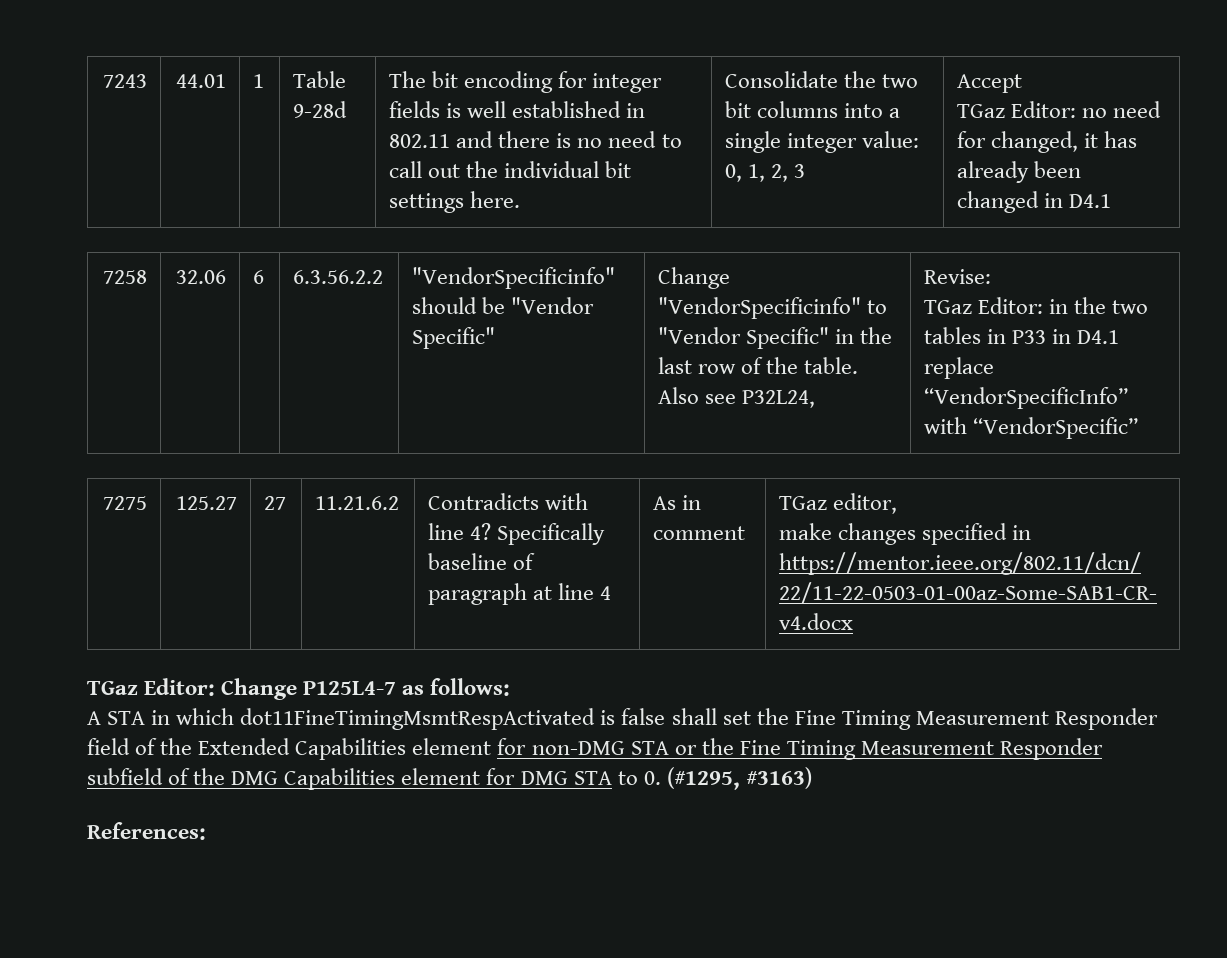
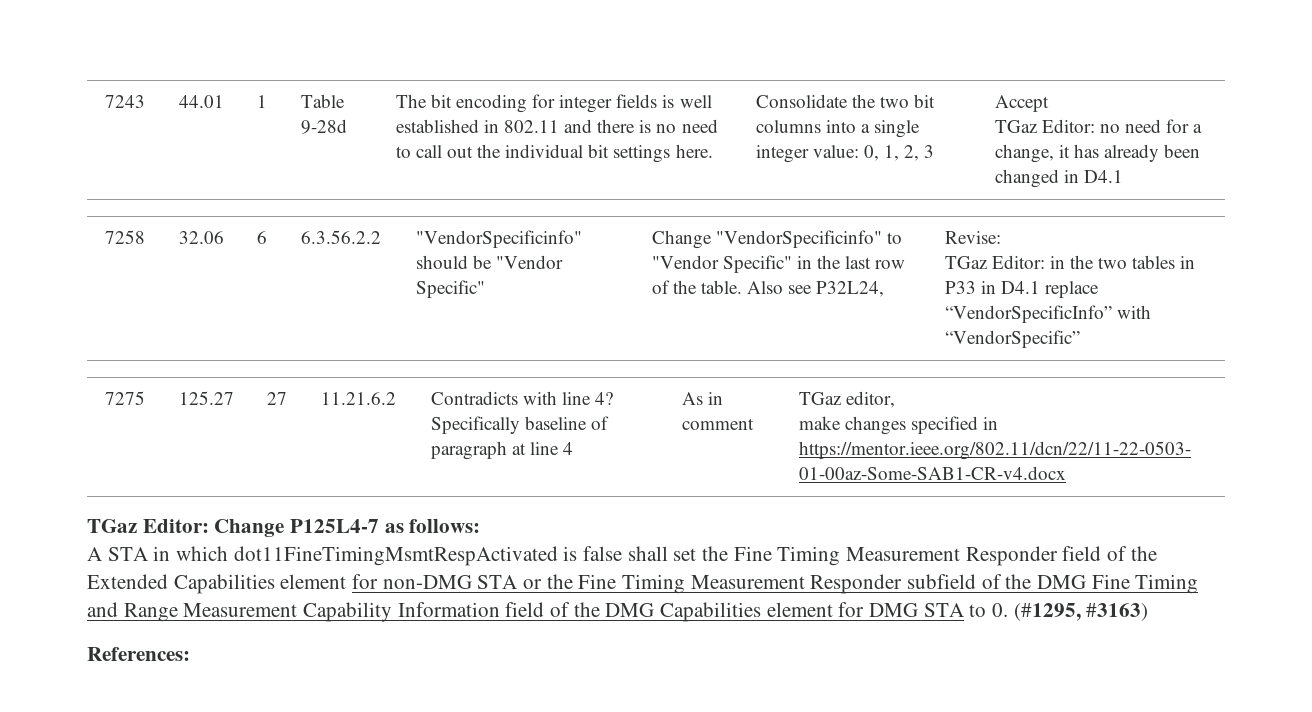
[991,131,1079,153] changed, -> [1193,124,1203,133] [994,144,1054,163] a change,
(279, 778) none -> [1091,574,1199,594] [87,602,655,622] Fine Timing and Range Measurement Capability Information field of the DMG

